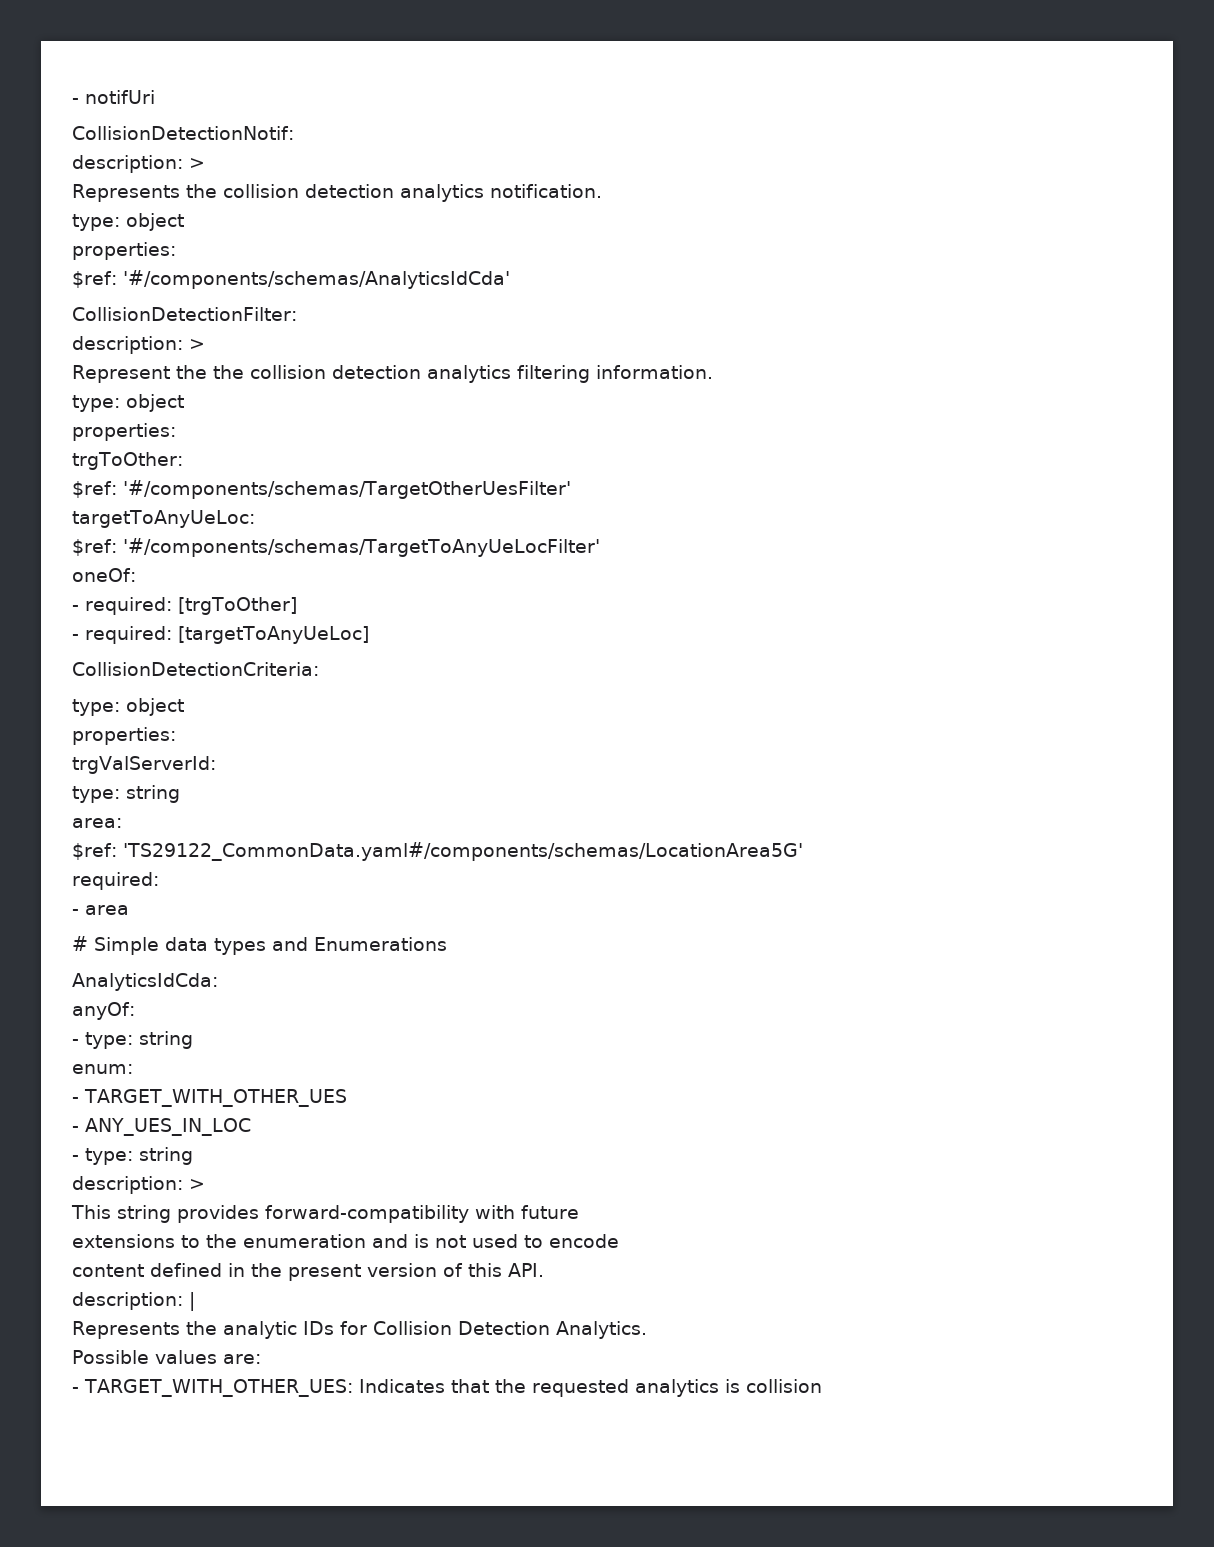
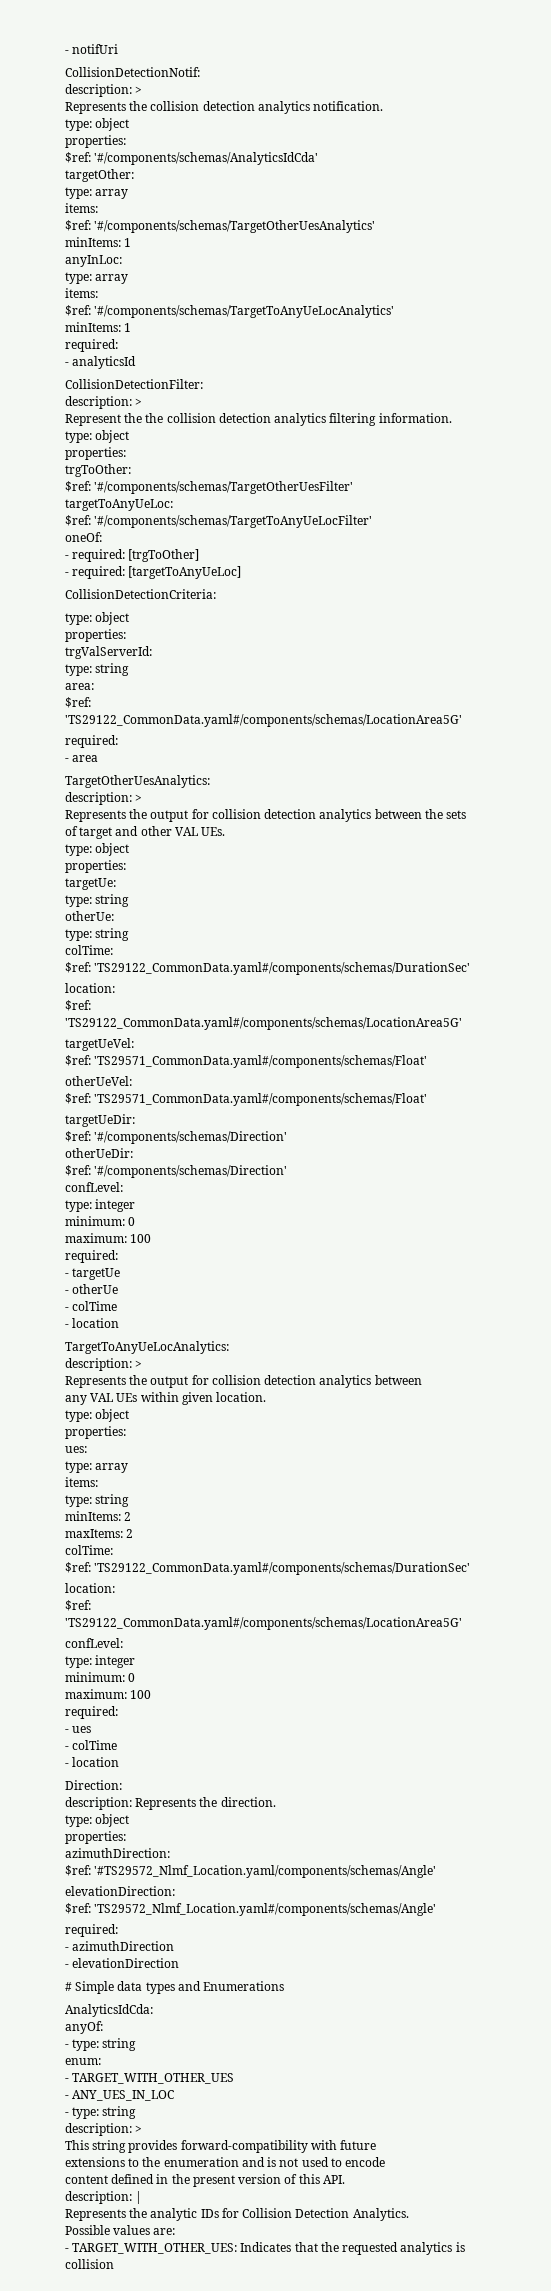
(510, 279) none -> [65,169,134,182] [65,187,129,199] [65,203,98,213] [65,220,376,233] [65,237,132,247] [65,255,122,267] [65,272,129,284] [65,288,98,298] [65,305,395,318] [65,322,132,332] [65,339,118,352] [65,356,137,369] // targetOther: // type: array // items: // $ref: '#/components/schemas/TargetOtherUesAnalytics' // minItems: 1 // anyInLoc: // type: array // items: // $ref: '#/components/schemas/TargetToAnyUeLocAnalytics' // minItems: 1 // required: // - analyticsId
(129, 910) none -> [65,775,210,788] [65,792,143,805] [65,809,467,822] [65,826,226,839] [65,843,130,856] [65,860,126,873] [65,878,116,890] [65,894,130,907] [65,911,114,921] [65,928,130,941] [65,945,113,955] [65,962,471,975] [65,983,115,993] [65,1000,91,1011] [65,1017,462,1030] [65,1038,134,1051] [65,1055,428,1068] [65,1076,132,1086] [65,1093,428,1106] [65,1114,135,1127] [65,1131,288,1144] [65,1148,133,1158] [65,1165,288,1178] [65,1182,123,1192] [65,1199,136,1212] [65,1216,136,1226] [65,1233,152,1243] [65,1250,118,1263] [65,1268,121,1280] [65,1284,119,1294] [65,1301,118,1311] [65,1318,120,1328] [65,1341,229,1354] [65,1358,143,1371] [65,1375,422,1388] [65,1392,267,1405] [65,1409,130,1422] [65,1426,126,1439] [65,1446,87,1453] [65,1461,129,1473] [65,1477,98,1487] [65,1494,130,1507] [65,1511,132,1521] [65,1529,134,1538] [65,1545,113,1555] [65,1562,471,1575] [65,1583,115,1593] [65,1600,91,1611] [65,1617,462,1630] [65,1638,123,1648] [65,1655,136,1668] [65,1672,136,1682] [65,1689,152,1699] [65,1706,118,1719] [65,1726,92,1733] [65,1740,118,1750] [65,1757,120,1767] [65,1780,122,1790] [65,1797,276,1810] [65,1814,130,1827] [65,1831,126,1844] [65,1848,170,1858] [65,1865,437,1878] [65,1886,175,1896] [65,1903,437,1916] [65,1924,118,1937] [65,1941,175,1951] [65,1958,180,1968] // TargetOtherUesAnalytics: // description: > // Represents the output for collision detection analytics between the sets // of target and other VAL UEs. // type: object // properties: // targetUe: // type: string // otherUe: // type: string // colTime: // $ref: 'TS29122_CommonData.yaml#/components/schemas/DurationSec' // location: // $ref: 'TS29122_CommonData.yaml#/components/schemas/LocationArea5G' // targetUeVel: // $ref: 'TS29571_CommonData.yaml#/components/schemas/Float' // otherUeVel: // $ref: 'TS29571_CommonData.yaml#/components/schemas/Float' // targetUeDir: // $ref: '#/components/schemas/Direction' // otherUeDir: // $ref: '#/components/schemas/Direction' // confLevel: // type: integer // minimum: 0 // maximum: 100 // required: // - targetUe // - otherUe // - colTime // - location // TargetToAnyUeLocAnalytics: // description: > // Represents the output for collision detection analytics between // any VAL UEs within given location. // type: object // properties: // ues: // type: array // items: // type: string // minItems: 2 // maxItems: 2 // colTime: // $ref: 'TS29122_CommonData.yaml#/components/schemas/DurationSec' // location: // $ref: 'TS29122_CommonData.yaml#/components/schemas/LocationArea5G' // confLevel: // type: integer // minimum: 0 // maximum: 100 // required: // - ues // - colTime // - location // Direction: // description: Represents the direction. // type: object // properties: // azimuthDirection: // $ref: '#TS29572_Nlmf_Location.yaml/components/schemas/Angle' // elevationDirection: // $ref: 'TS29572_Nlmf_Location.yaml#/components/schemas/Angle' // required: // - azimuthDirection // - elevationDirection

